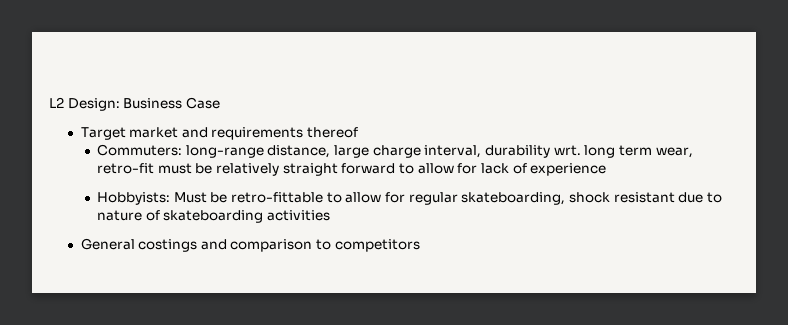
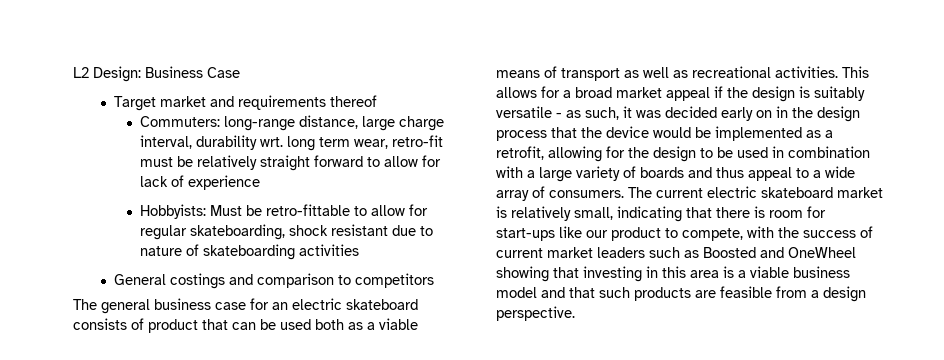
(420, 245) none -> [73,298,418,314] [73,318,418,333] [496,66,869,81] [496,86,865,102] [496,106,860,122] [496,126,833,141] [496,146,870,162] [496,166,855,182] [496,186,883,201] [496,206,826,222] [496,226,873,241] [496,247,856,258] [496,266,850,282] [496,286,866,302] [496,306,575,321] // The general business case for an electric skateboard consists of product that can be used both as a viable means of transport as well as recreational activities. This allows for a broad market appeal if the design is suitably versatile - as such, it was decided early on in the design process that the device would be implemented as a retrofit, allowing for the design to be used in combination with a large variety of boards and thus appeal to a wide array of consumers. The current electric skateboard market is relatively small, indicating that there is room for start-ups like our product to compete, with the success of current market leaders such as Boosted and OneWheel showing that investing in this area is a viable business model and that such products are feasible from a design perspective.

